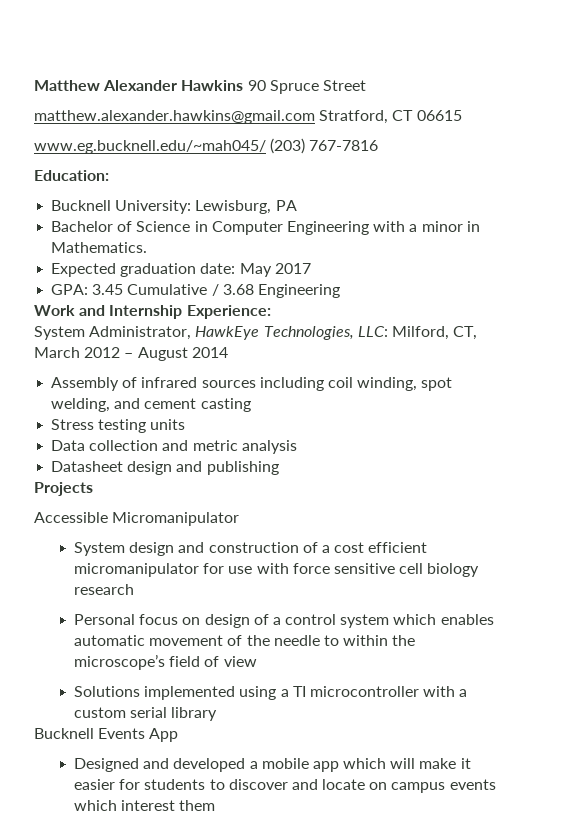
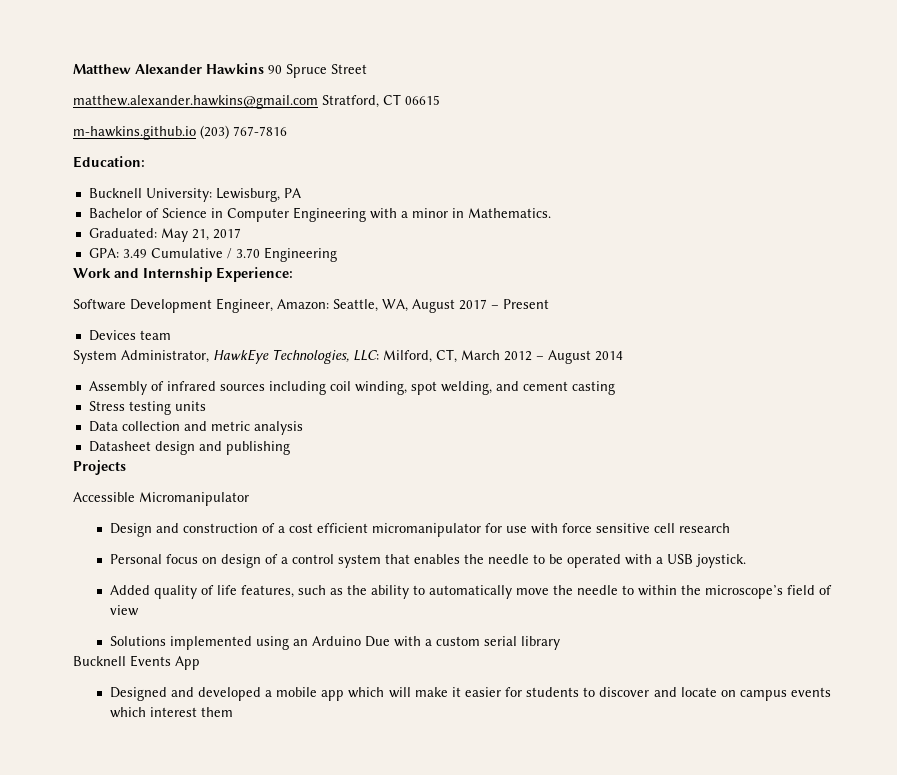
[34,140,266,154] www.eg.bucknell.edu/~mah045/ -> [73,126,196,140] m-hawkins.github.io
[51,263,272,277] Expected graduation date: May -> [88,228,209,242] Graduated: May 21,
[92,284,124,295] 3.45 -> [122,249,147,258] 3.49
[222,284,254,295] 3.68 -> [235,248,260,258] 3.70
(271, 312) none -> [73,298,549,313] [88,330,171,341] // Software Development Engineer, Amazon: Seattle, WA, August 2017 – Present // Devices team
[73,542,175,556] System design -> [109,523,152,537] Design
[427,563,480,577] biology -> (675, 528) none
[393,614,494,625] [73,635,243,646] which enables automatic movement of -> [384,554,746,568] [109,585,549,599] that enables the needle to be operated with a USB joystick. // Added quality of life features, such as the ability to automatically move
[280,686,419,697] a TI microcontroller -> [292,636,390,647] an Arduino Due

